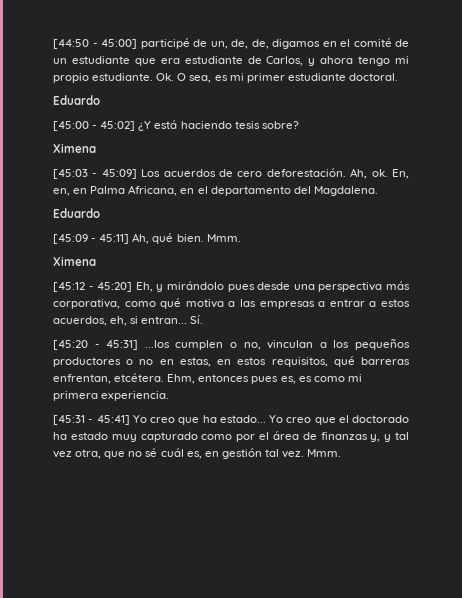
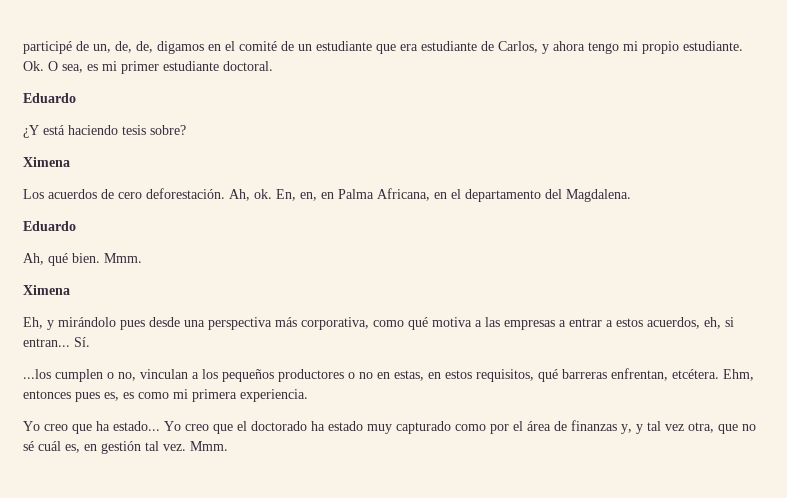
[53,39,137,49] [44:50 - 45:00] -> (23, 47) none
[53,121,136,131] [45:00 - 45:02] -> (76, 98) none
[53,169,137,179] [45:03 - 45:09] -> (70, 162) none
[53,234,130,244] [45:09 - 45:11] -> (76, 226) none
[53,282,133,292] [45:12 - 45:20] -> (70, 290) none
[53,340,139,350] [45:20 - 45:31] -> (90, 342) none
[53,415,130,425] [45:31 - 45:41] -> (308, 395) none

